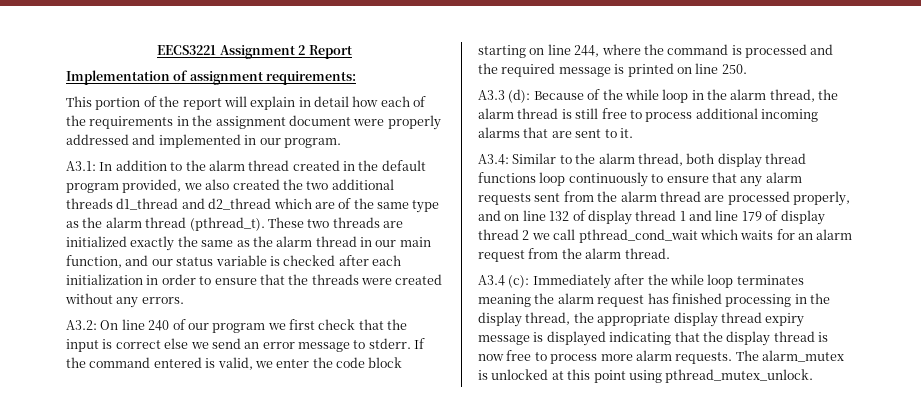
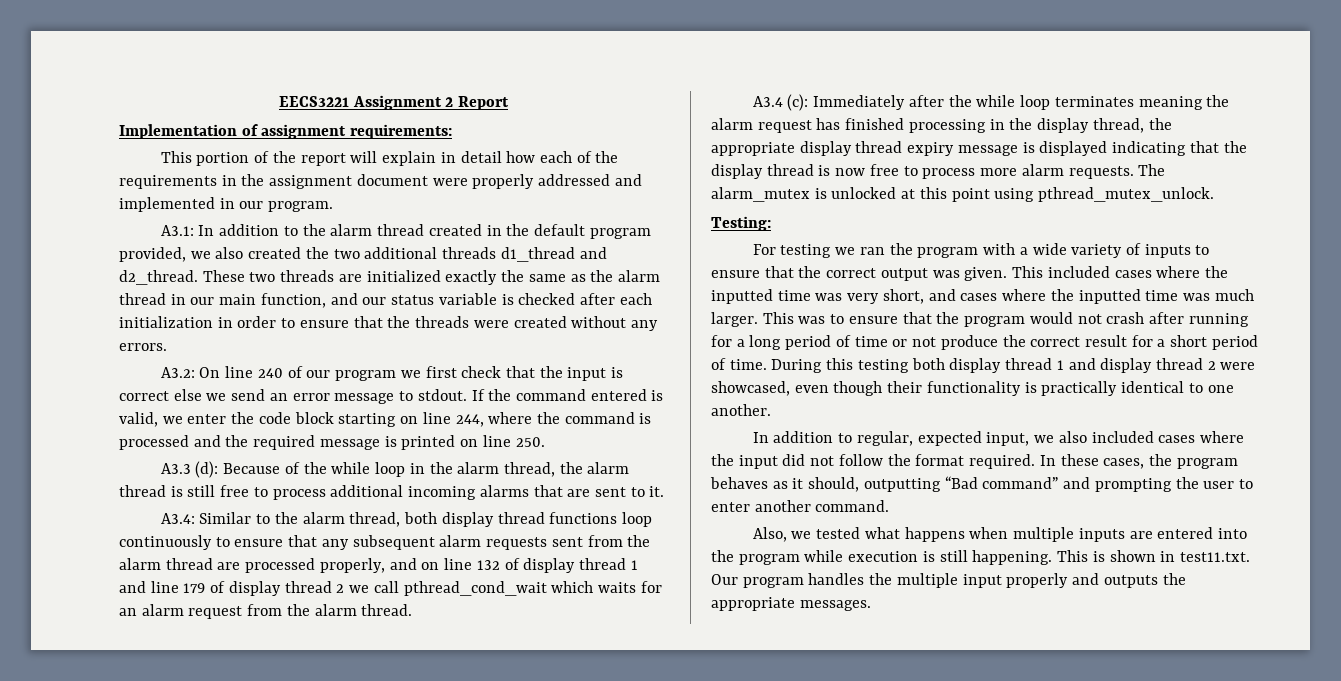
[208,198,440,213] [66,217,265,231] d2_thread which are of the same type as the alarm thread (pthread_t). -> [119,270,198,285] d2_thread.
[368,338,411,349] stderr. -> [417,389,467,401] stdout.
(763, 181) none -> [352,535,435,550] subsequent
(814, 376) none -> [711,216,771,231] [752,243,1210,258] [711,266,1228,281] [711,289,1254,304] [711,312,1249,327] [711,335,1258,350] [711,358,1256,373] [711,381,1234,396] [711,404,771,416] [752,431,1245,446] [711,454,1238,469] [710,476,1253,492] [711,500,890,512] [752,527,1248,542] [711,550,1250,565] [711,573,1186,588] [711,597,871,611] // Testing: // For testing we ran the program with a wide variety of inputs to ensure that the correct output was given. This included cases where the inputted time was very short, and cases where the inputted time was much larger. This was to ensure that the program would not crash after running for a long period of time or not produce the correct result for a short period of time. During this testing both display thread 1 and display thread 2 were showcased, even though their functionality is practically identical to one another. // In addition to regular, expected input, we also included cases where the input did not follow the format required. In these cases, the program behaves as it should, outputting “Bad command” and prompting the user to enter another command. // Also, we tested what happens when multiple inputs are entered into the program while execution is still happening. This is shown in test11.txt. Our program handles the multiple input properly and outputs the appropriate messages.

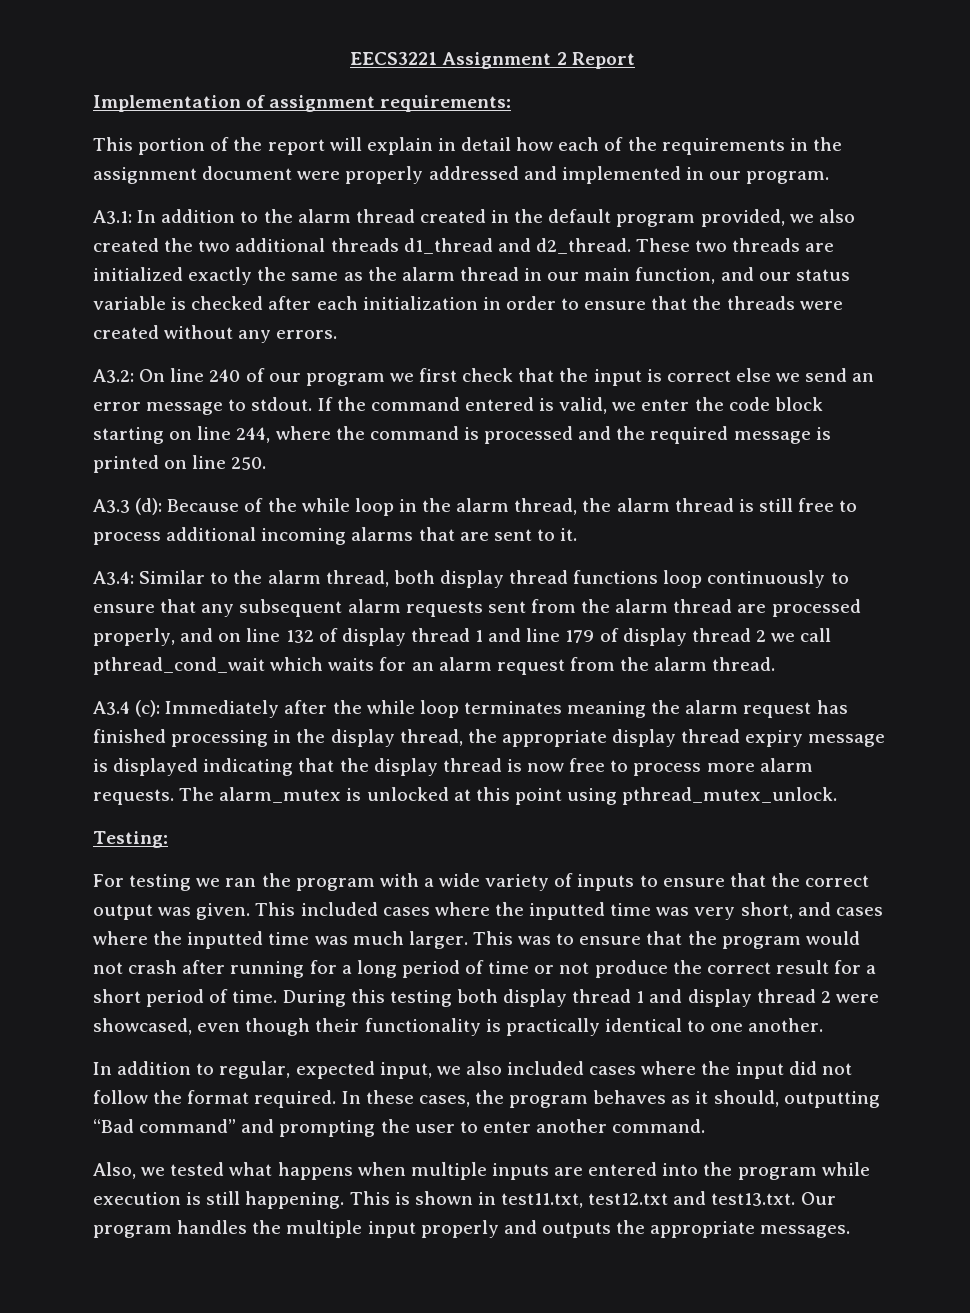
[1179,552,1250,562] test11.txt. -> [501,1191,796,1208] test11.txt, test12.txt and test13.txt.

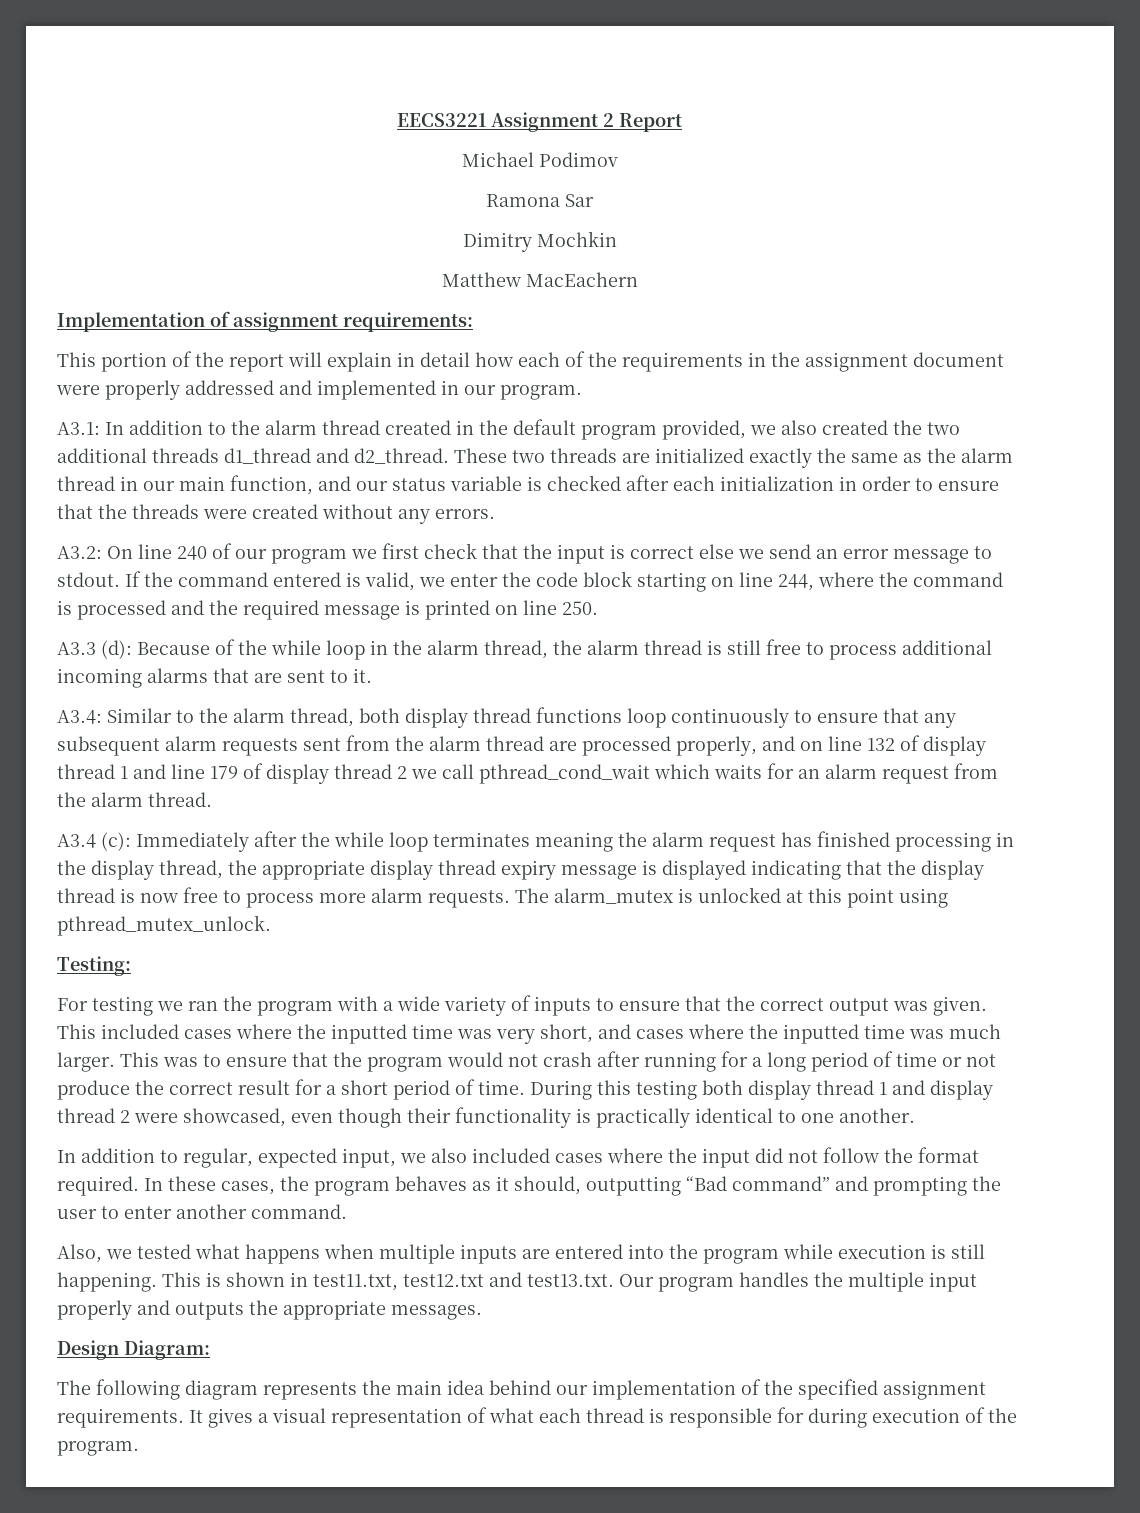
(635, 60) none -> [461,152,618,167] [486,194,594,207] [462,231,617,252] [441,272,638,287] // Michael Podimov // Ramona Sar // Dimitry Mochkin // Matthew MacEachern
(851, 1231) none -> [57,1340,210,1360] [57,1379,986,1400] [57,1407,1017,1428] [57,1441,139,1456] // Design Diagram: // The following diagram represents the main idea behind our implementation of the specified assignment requirements. It gives a visual representation of what each thread is responsible for during execution of the program.

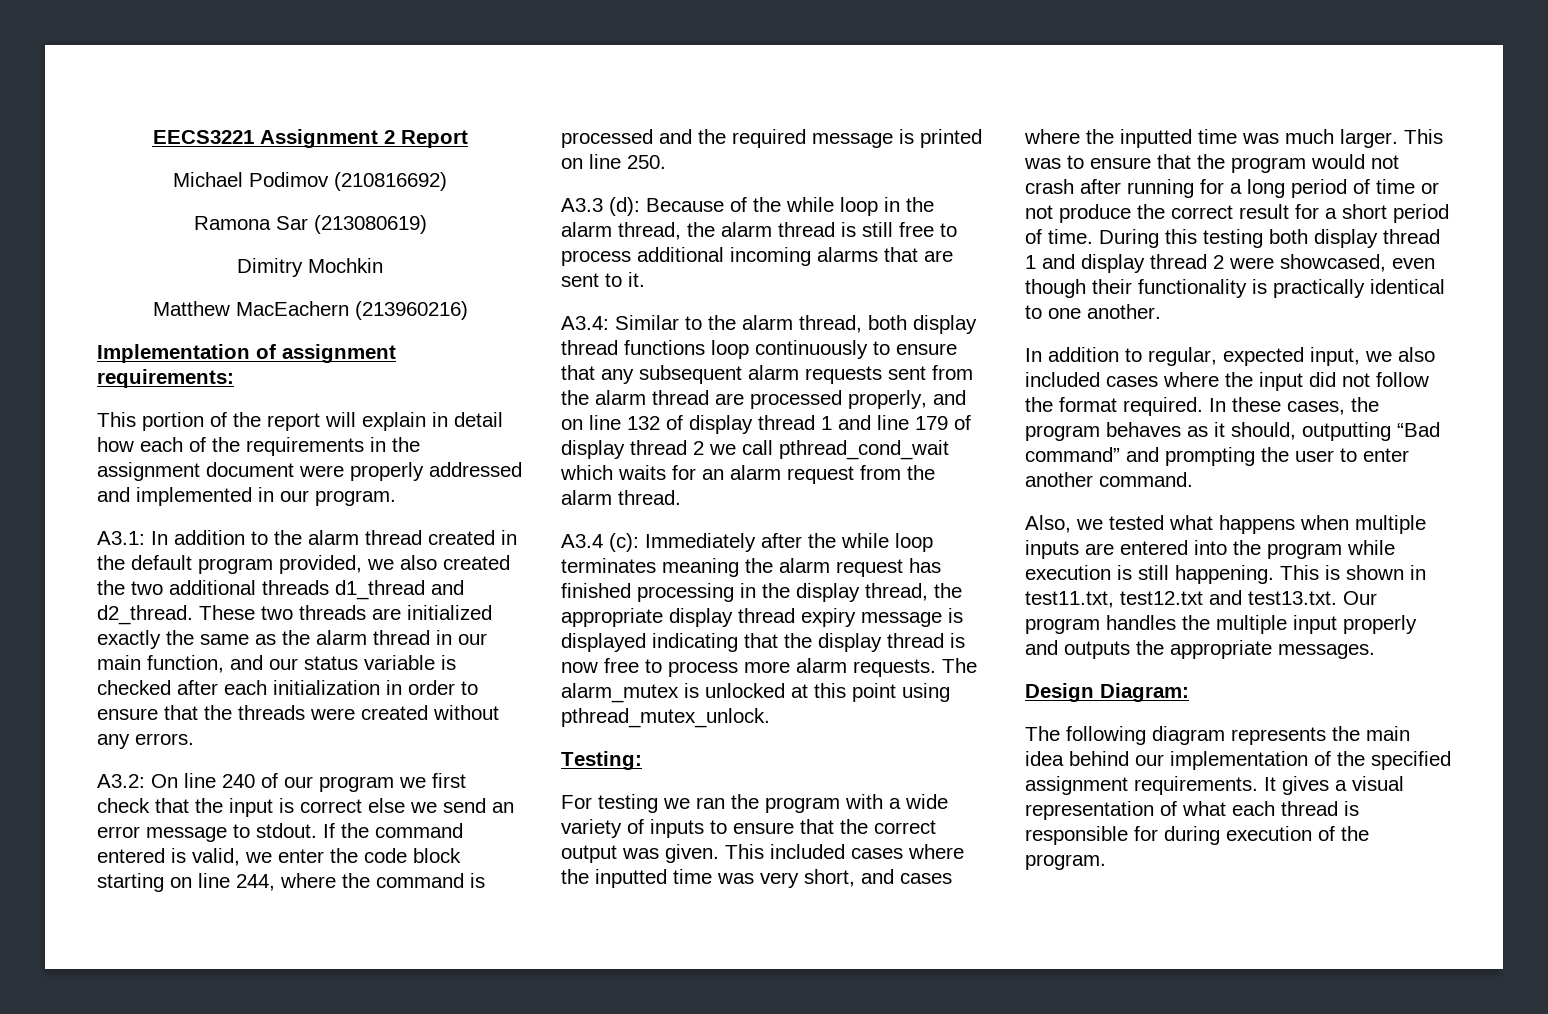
(618, 159) none -> [334,172,447,191] (210816692)
(594, 200) none -> [313,215,427,234] (213080619)
(638, 279) none -> [354,301,468,320] (213960216)

